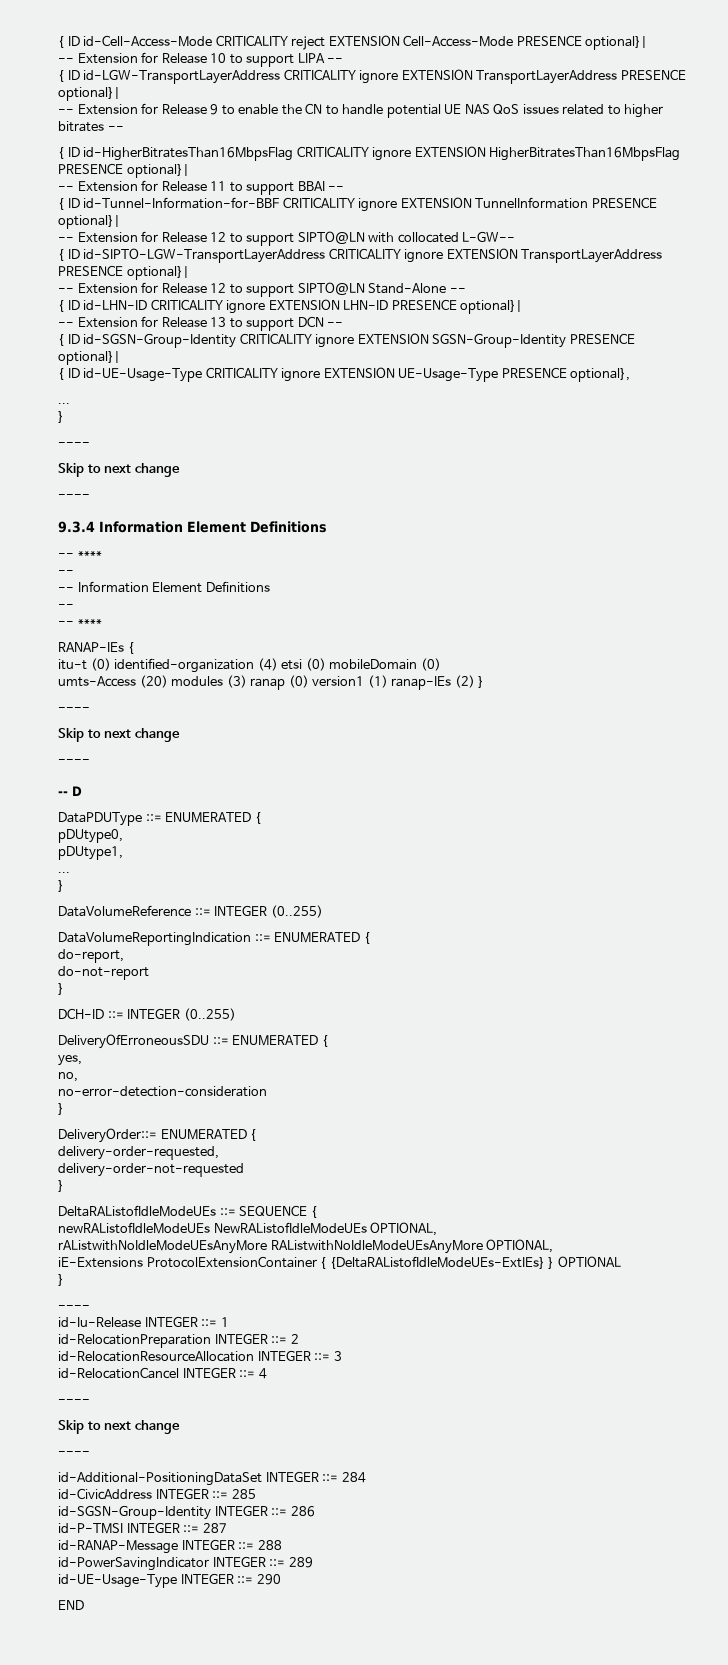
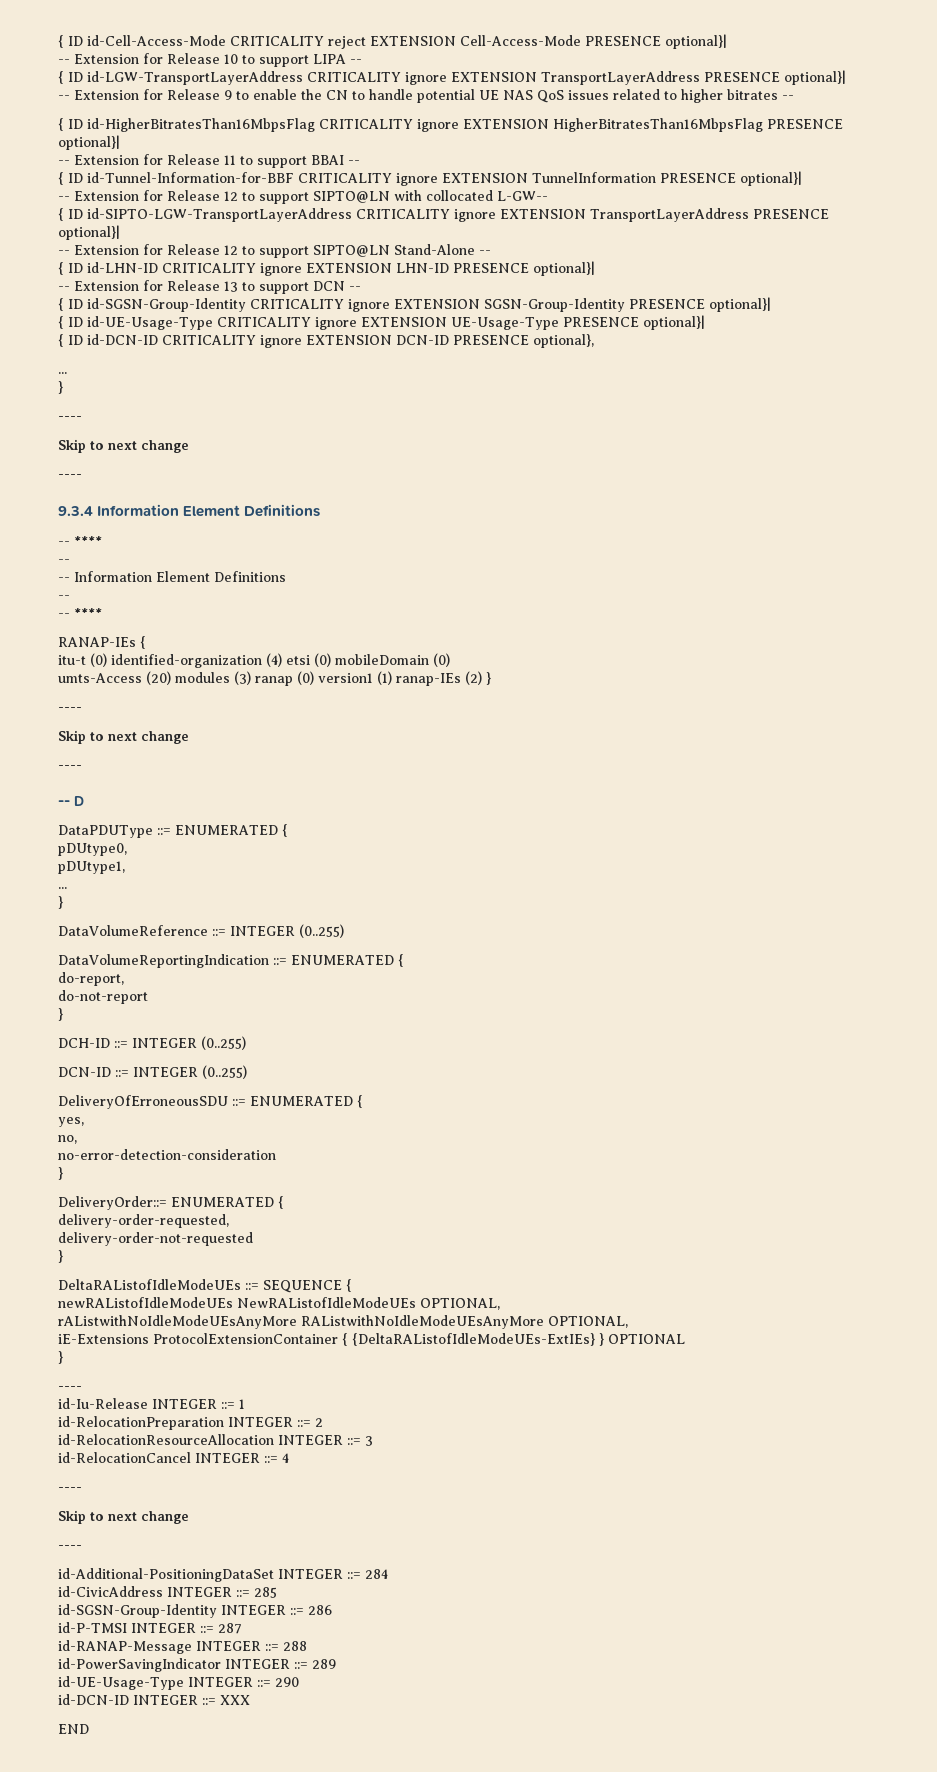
(567, 372) none -> [643,315,705,330] [58,334,529,348] optional}| // { ID id-DCN-ID CRITICALITY ignore EXTENSION DCN-ID PRESENCE
(236, 1014) none -> [58,1065,247,1079] // DCN-ID ::= INTEGER (0..255)
(281, 1579) none -> [58,1694,250,1705] // id-DCN-ID INTEGER ::= XXX

